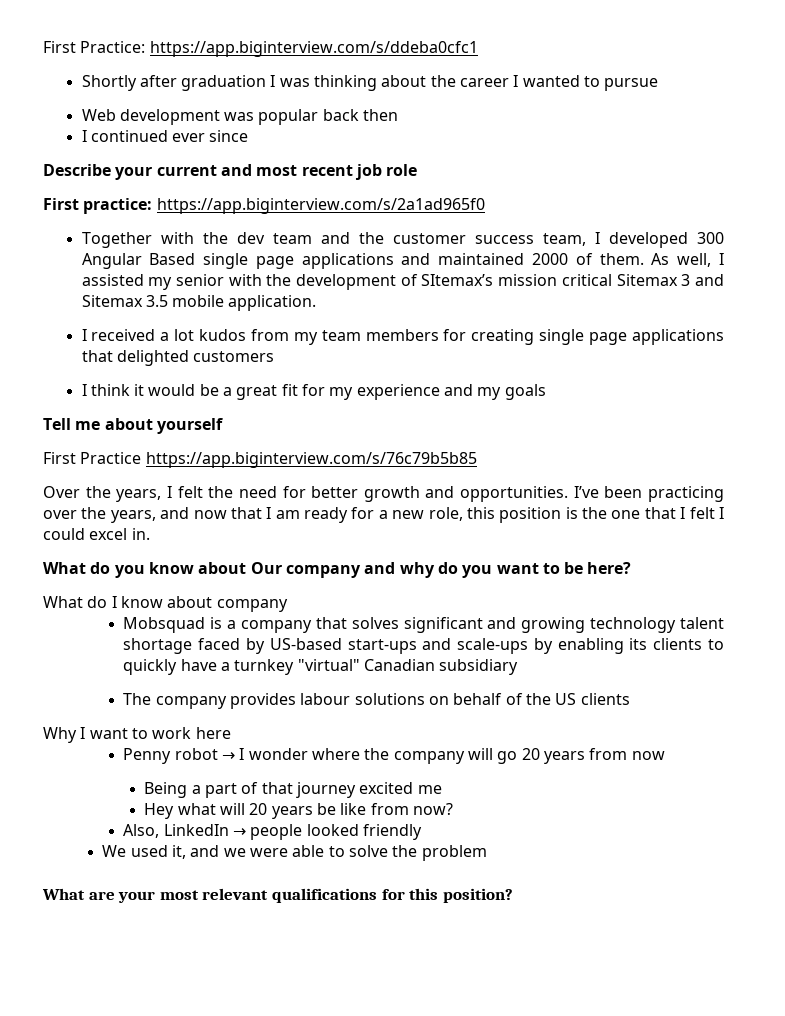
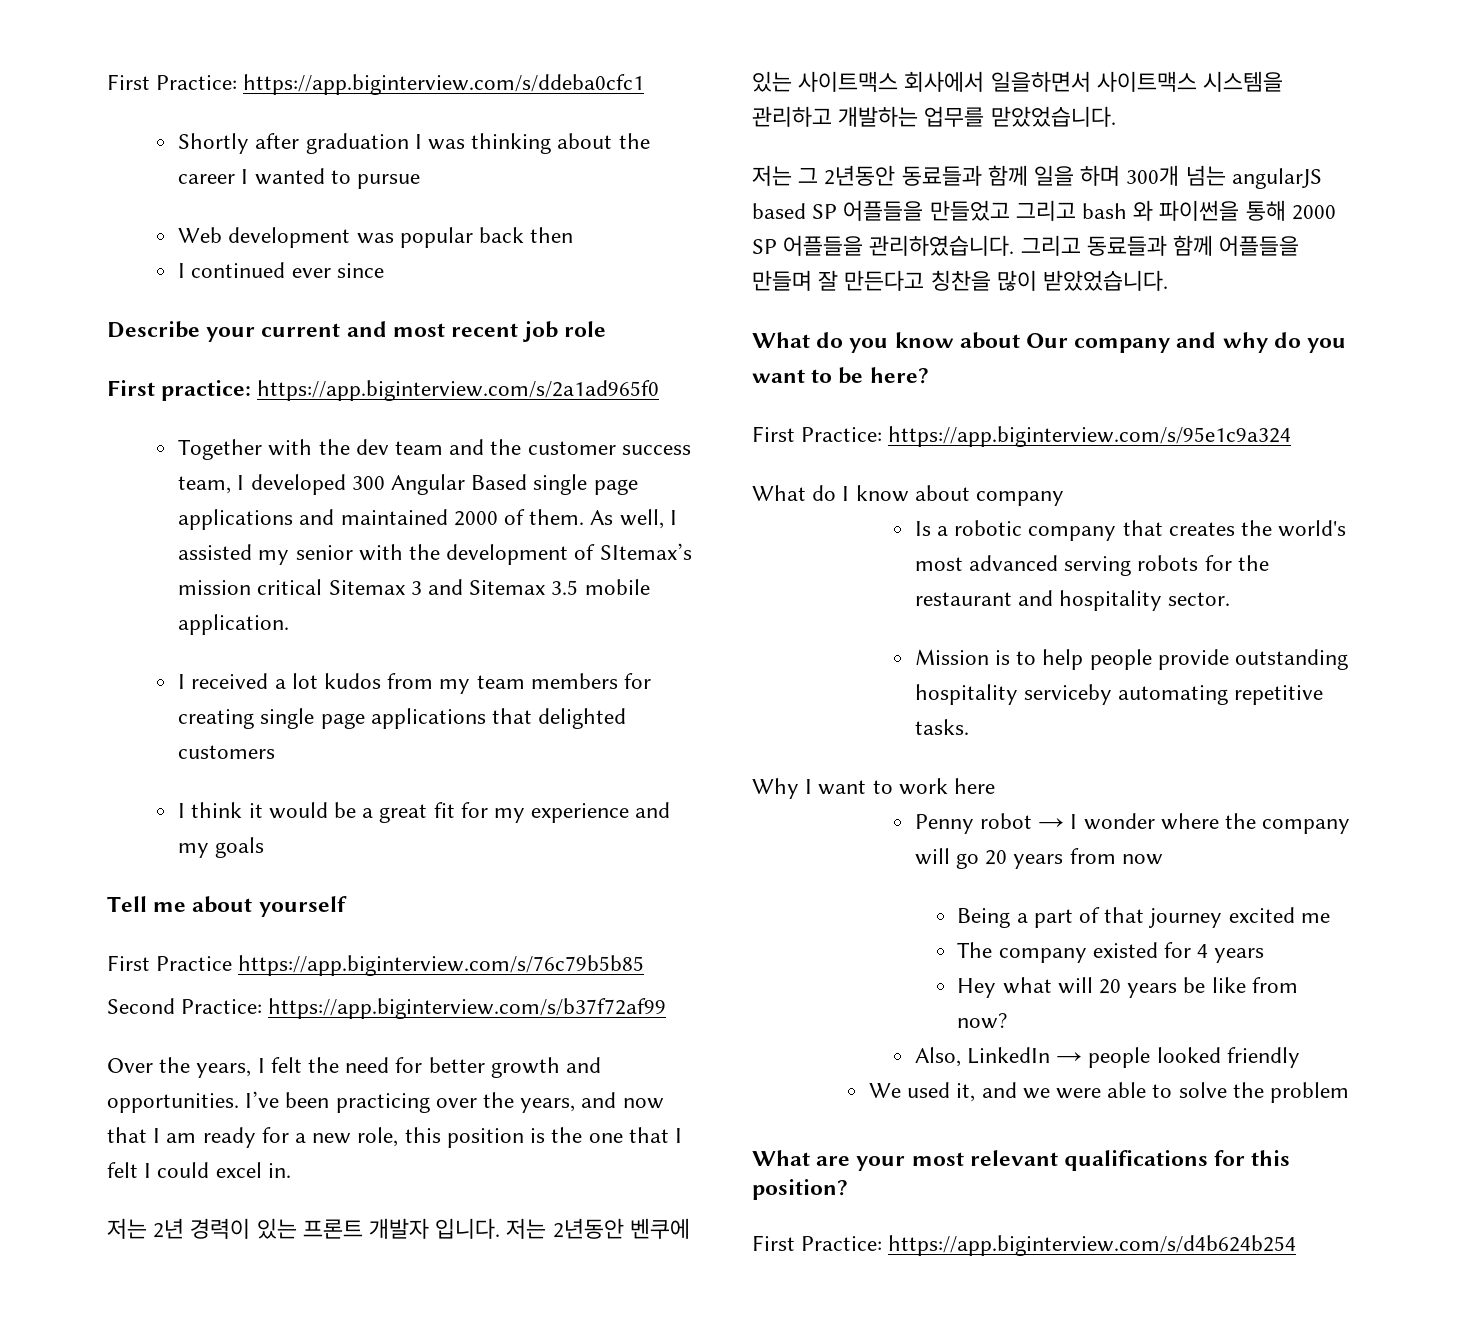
(477, 460) none -> [107,998,667,1019] // Second Practice: https://app.biginterview.com/s/b37f72af99
(150, 534) none -> [107,1218,690,1239] [752,71,1284,92] [752,106,1116,127] [752,165,1322,189] [752,200,1336,221] [752,235,1300,256] [752,270,1169,291] // 저는 2년 경력이 있는 프론트 개발자 입니다. 저는 2년동안 벤쿠에 있는 사이트맥스 회사에서 일을하면서 사이트맥스 시스템을 관리하고 개발하는 업무를 맏았었습니다. // 저는 그 2년동안 동료들과 함께 일을 하며 300개 넘는 angularJS based SP 어플들을 만들었고 그리고 bash 와 파이썬을 통해 2000 SP 어플들을 관리하였습니다. 그리고 동료들과 함께 어플들을 만들며 잘 만든다고 칭찬을 많이 받았었습니다.
(632, 568) none -> [752,426,1292,447] // First Practice: https://app.biginterview.com/s/95e1c9a324
[123,617,724,633] [123,638,724,654] [123,659,519,675] [123,693,630,709] Mobsquad is a company that solves significant and growing technology talent shortage faced by US-based start-ups and scale-ups by enabling its clients to quickly have a turnkey "virtual" Canadian subsidiary // The company provides labour solutions on behalf of the US clients -> [914,520,1347,541] [914,555,1269,576] [914,590,1231,611] [914,649,1348,670] [914,684,1324,705] [914,719,969,735] Is a robotic company that creates the world's most advanced serving robots for the restaurant and hospitality sector. // Mission is to help people provide outstanding hospitality serviceby automating repetitive tasks.
(442, 789) none -> [957,942,1265,963] // The company existed for 4 years
(513, 895) none -> [752,1235,1297,1256] // First Practice: https://app.biginterview.com/s/d4b624b254

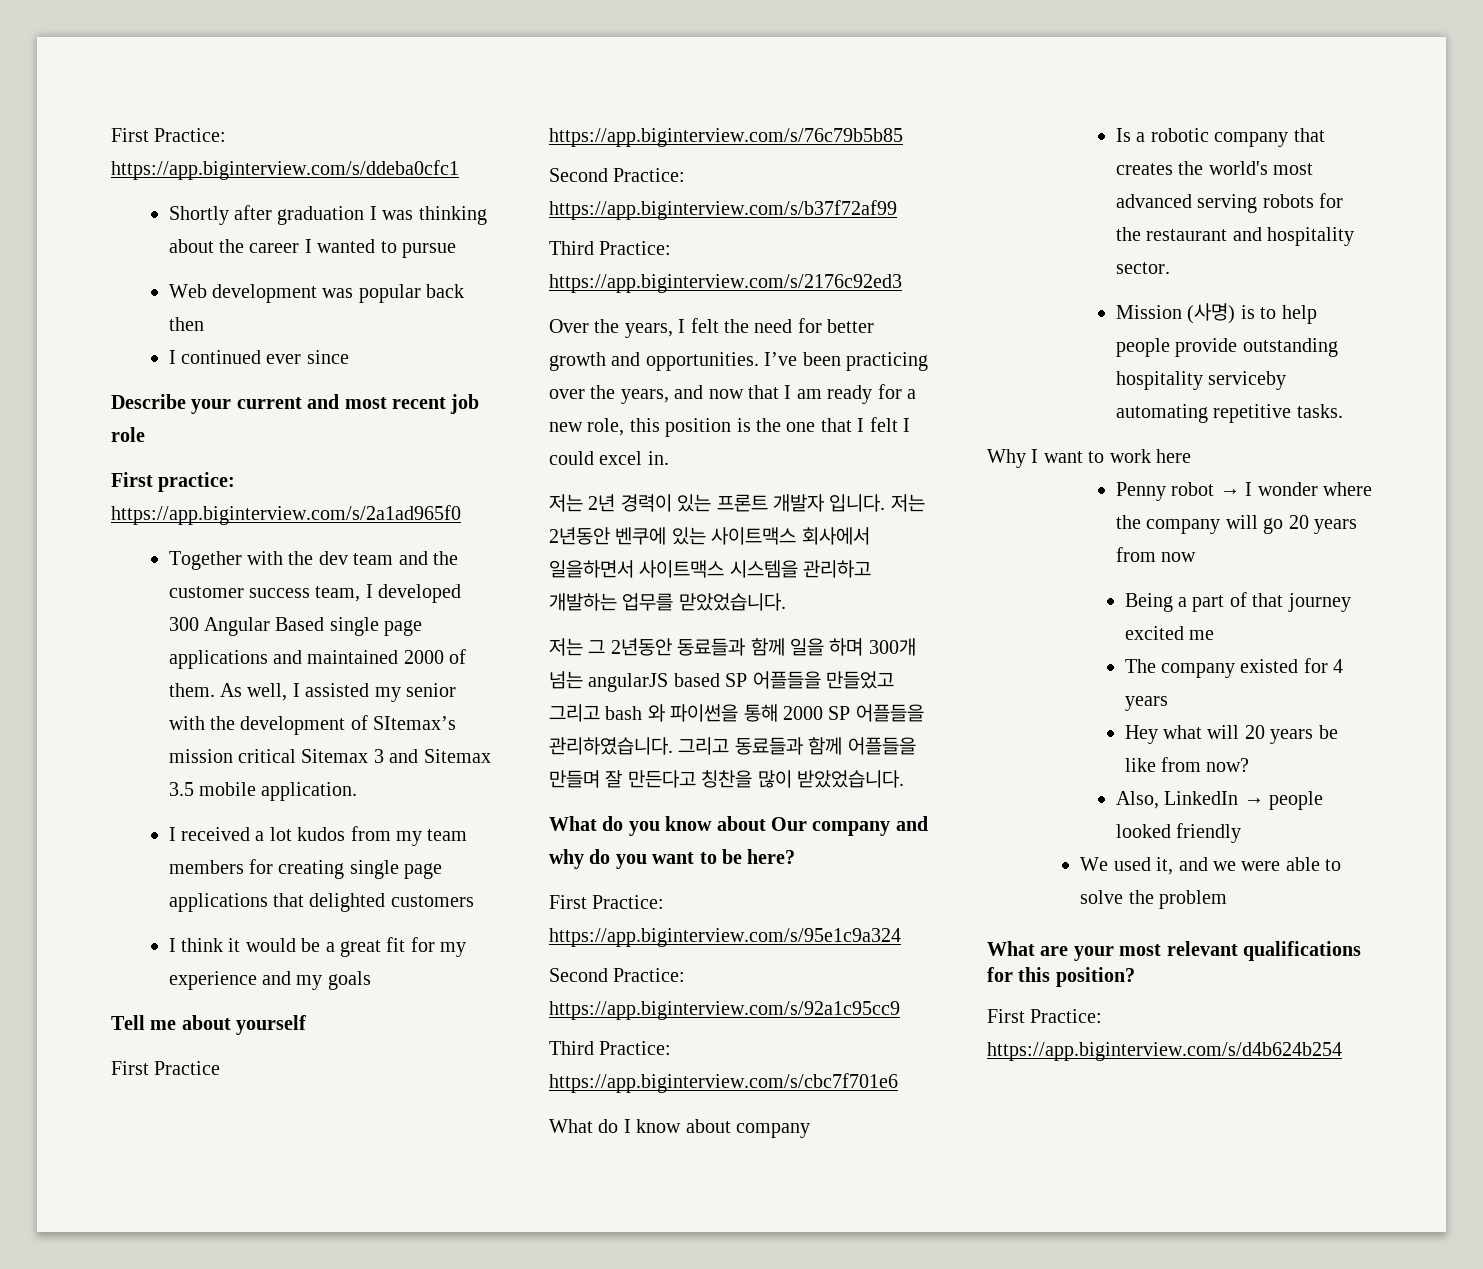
(667, 1008) none -> [549,241,672,255] [549,274,902,293] // Third Practice: https://app.biginterview.com/s/2176c92ed3
(1292, 436) none -> [549,968,686,982] [549,1001,900,1020] [549,1041,672,1055] [549,1073,898,1093] // Second Practice: https://app.biginterview.com/s/92a1c95cc9 // Third Practice: https://app.biginterview.com/s/cbc7f701e6
(989, 657) none -> [1187,303,1236,324] (사명)

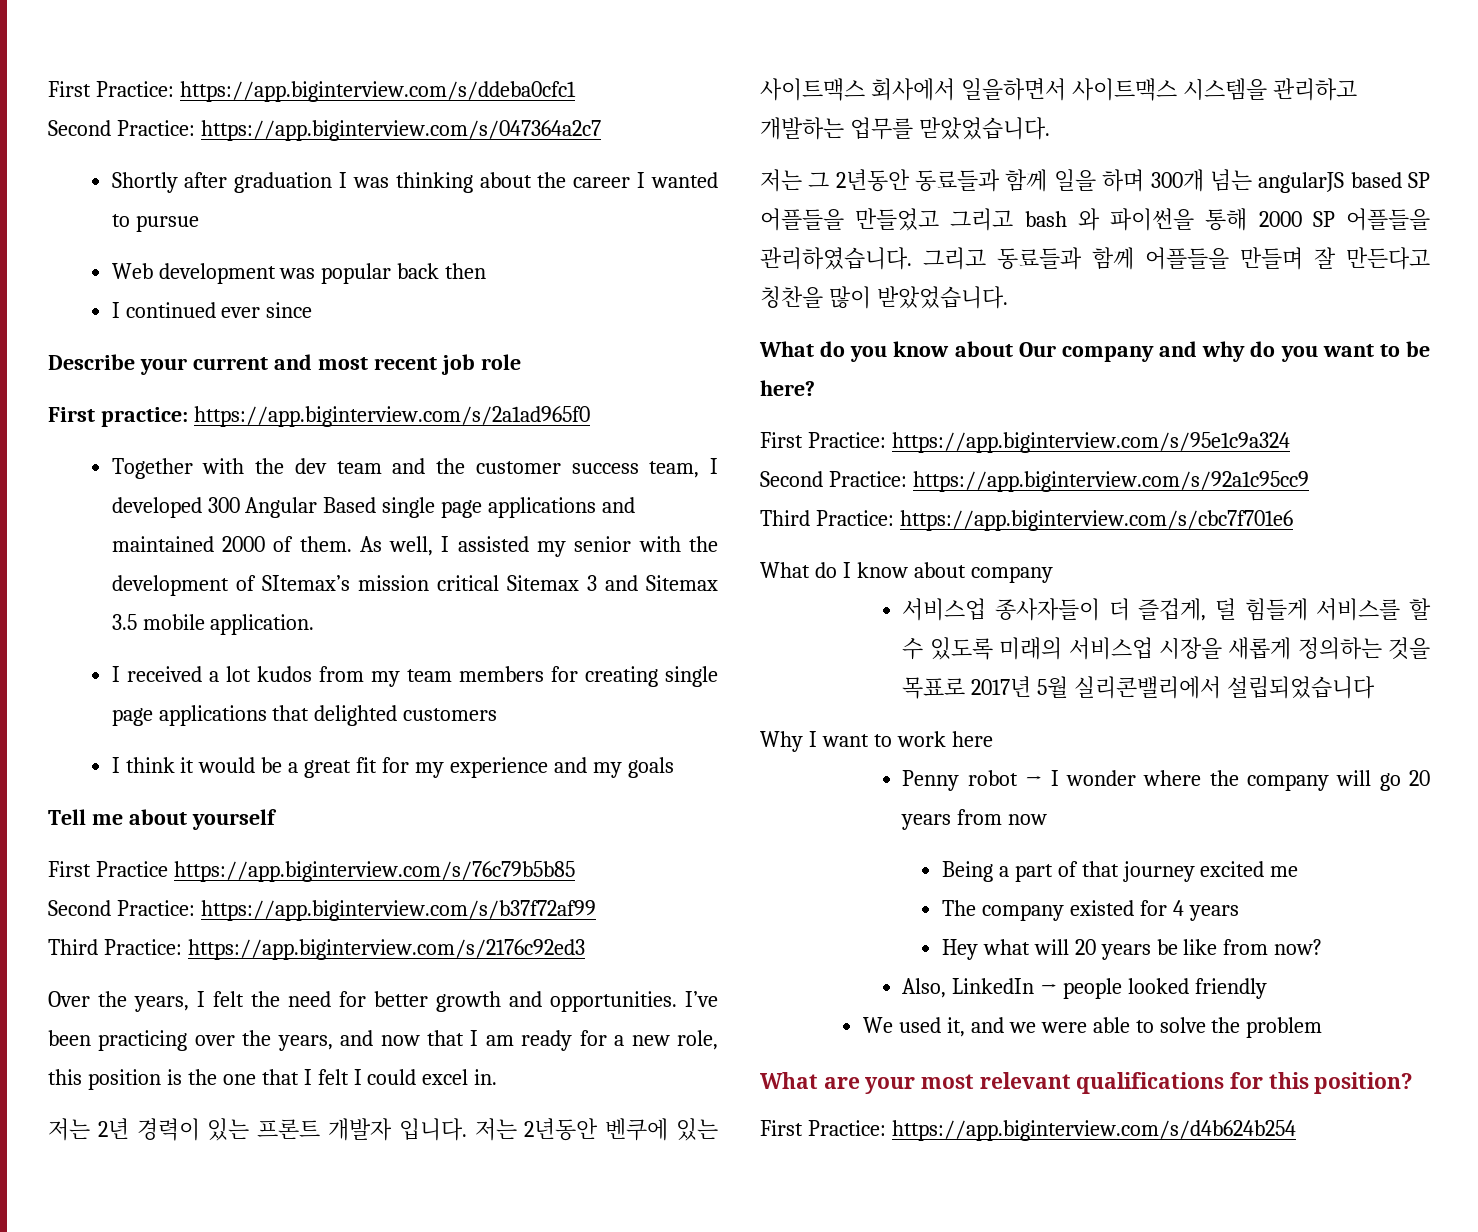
(459, 170) none -> [48,120,601,141] // Second Practice: https://app.biginterview.com/s/047364a2c7
[1115,128,1325,147] [1115,161,1314,175] [1115,193,1344,213] [1115,227,1355,246] [1115,262,1170,274] [1115,303,1317,324] [1115,338,1338,357] [1115,371,1287,390] [1115,404,1343,423] Is a robotic company that creates the world's most advanced serving robots for the restaurant and hospitality sector. // Mission (사명) is to help people provide outstanding hospitality serviceby automating repetitive tasks. -> [902,598,1431,621] [902,637,1430,660] [902,676,1376,699] 서비스업 종사자들이 더 즐겁게, 덜 힘들게 서비스를 할 수 있도록 미래의 서비스업 시장을 새롭게 정의하는 것을 목표로 2017년 5월 실리콘밸리에서 설립되었습니다

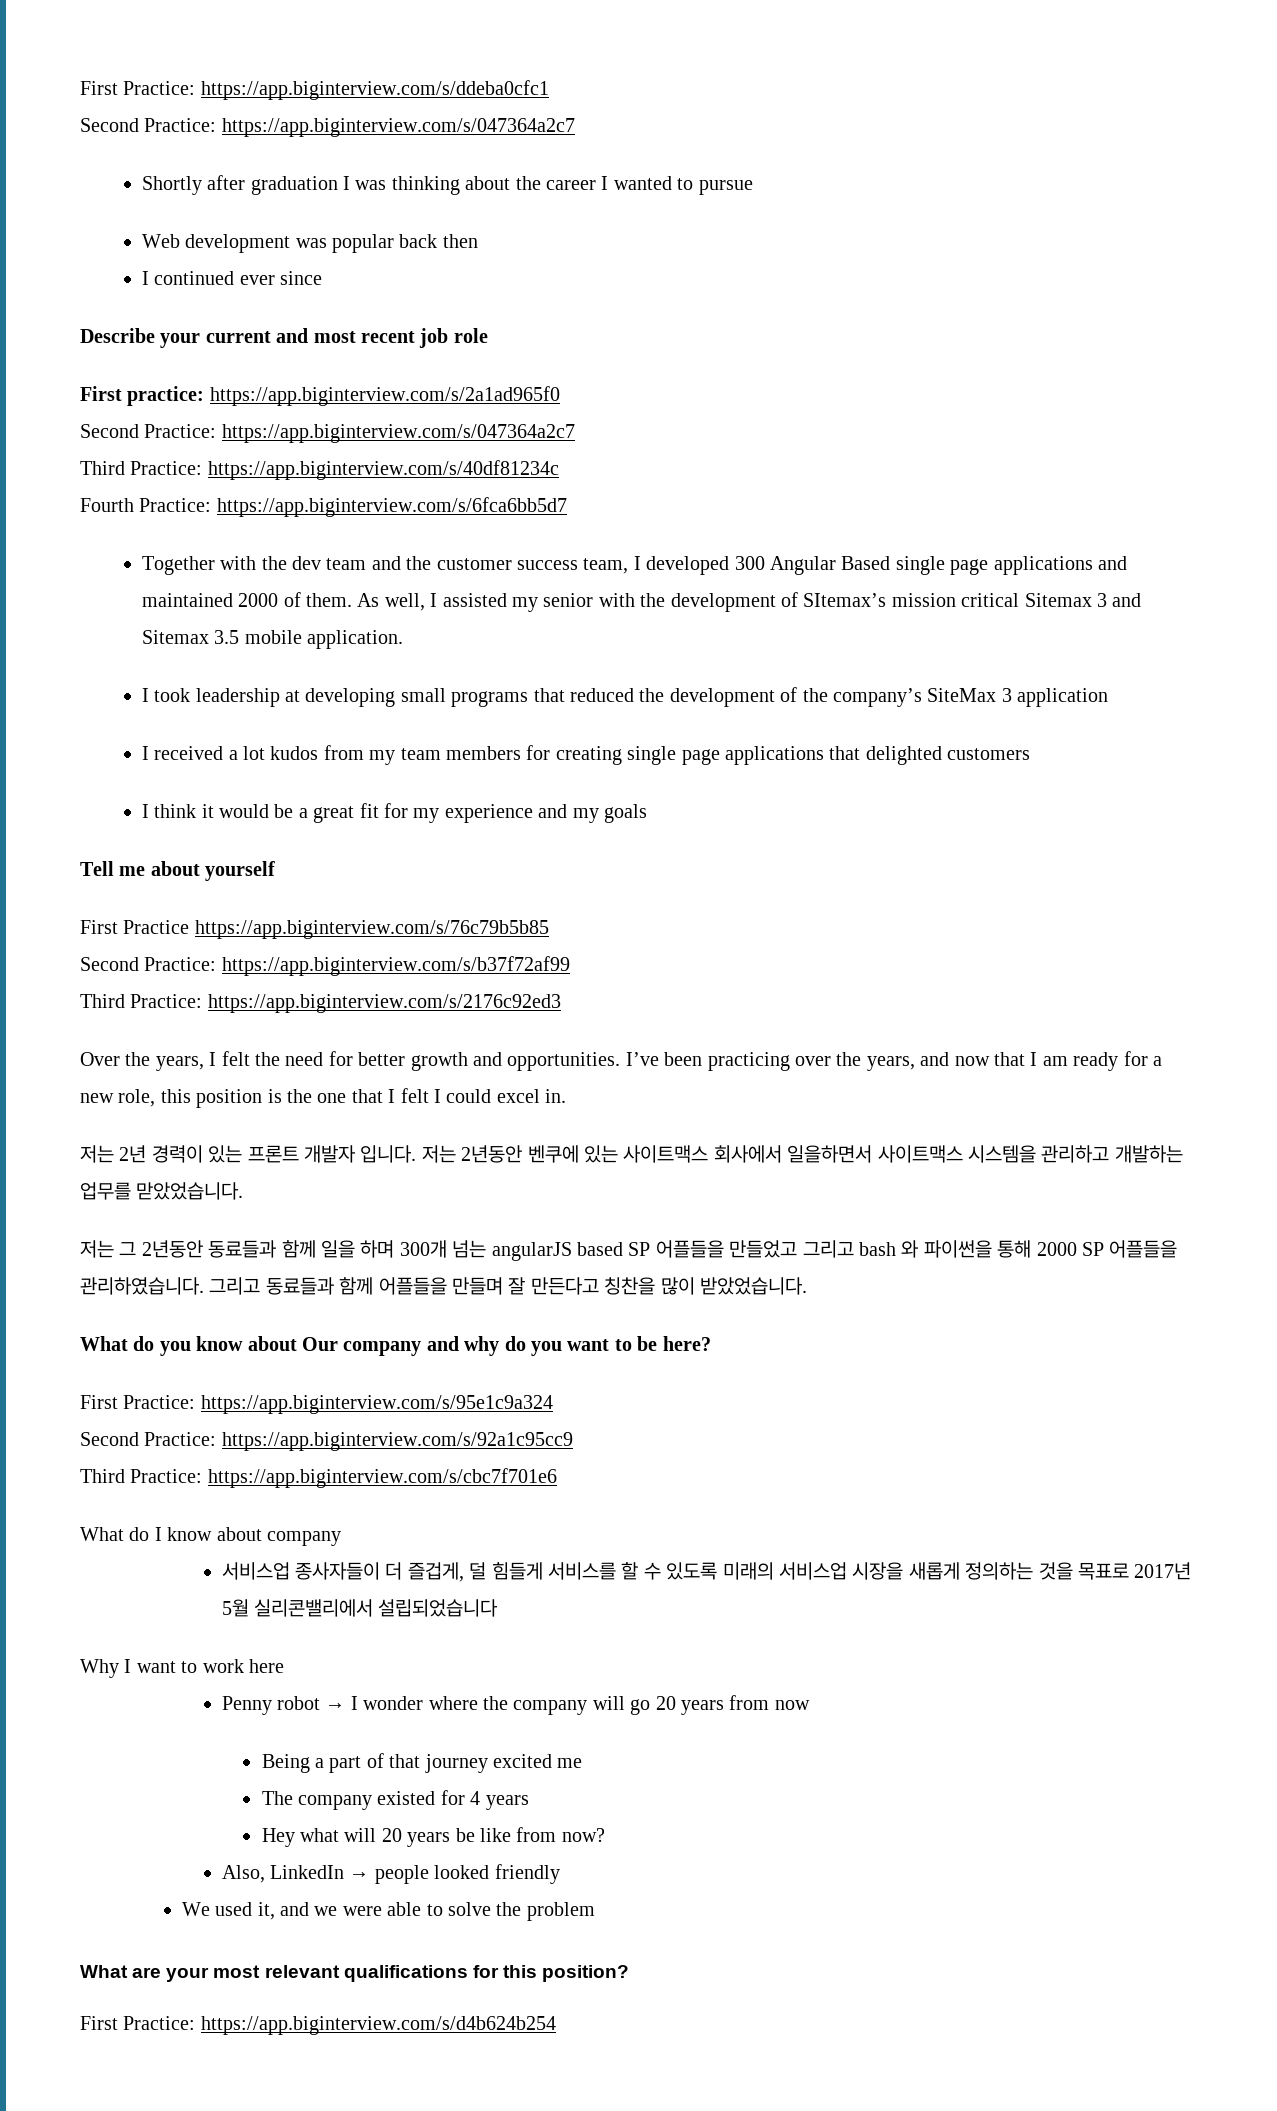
(590, 416) none -> [80,424,575,443] [80,460,559,480] [80,497,567,517] // Second Practice: https://app.biginterview.com/s/047364a2c7 // Third Practice: https://app.biginterview.com/s/40df81234c // Fourth Practice: https://app.biginterview.com/s/6fca6bb5d7
(315, 624) none -> [141,687,1109,707] // I took leadership at developing small programs that reduced the development of the company’s SiteMax 3 application

